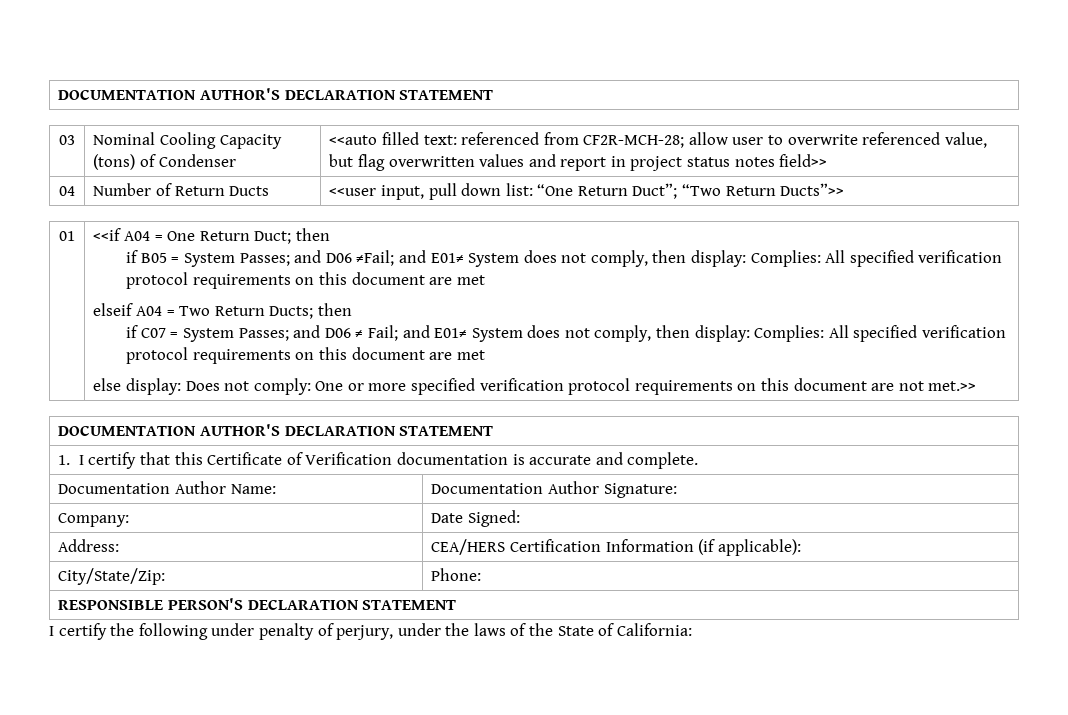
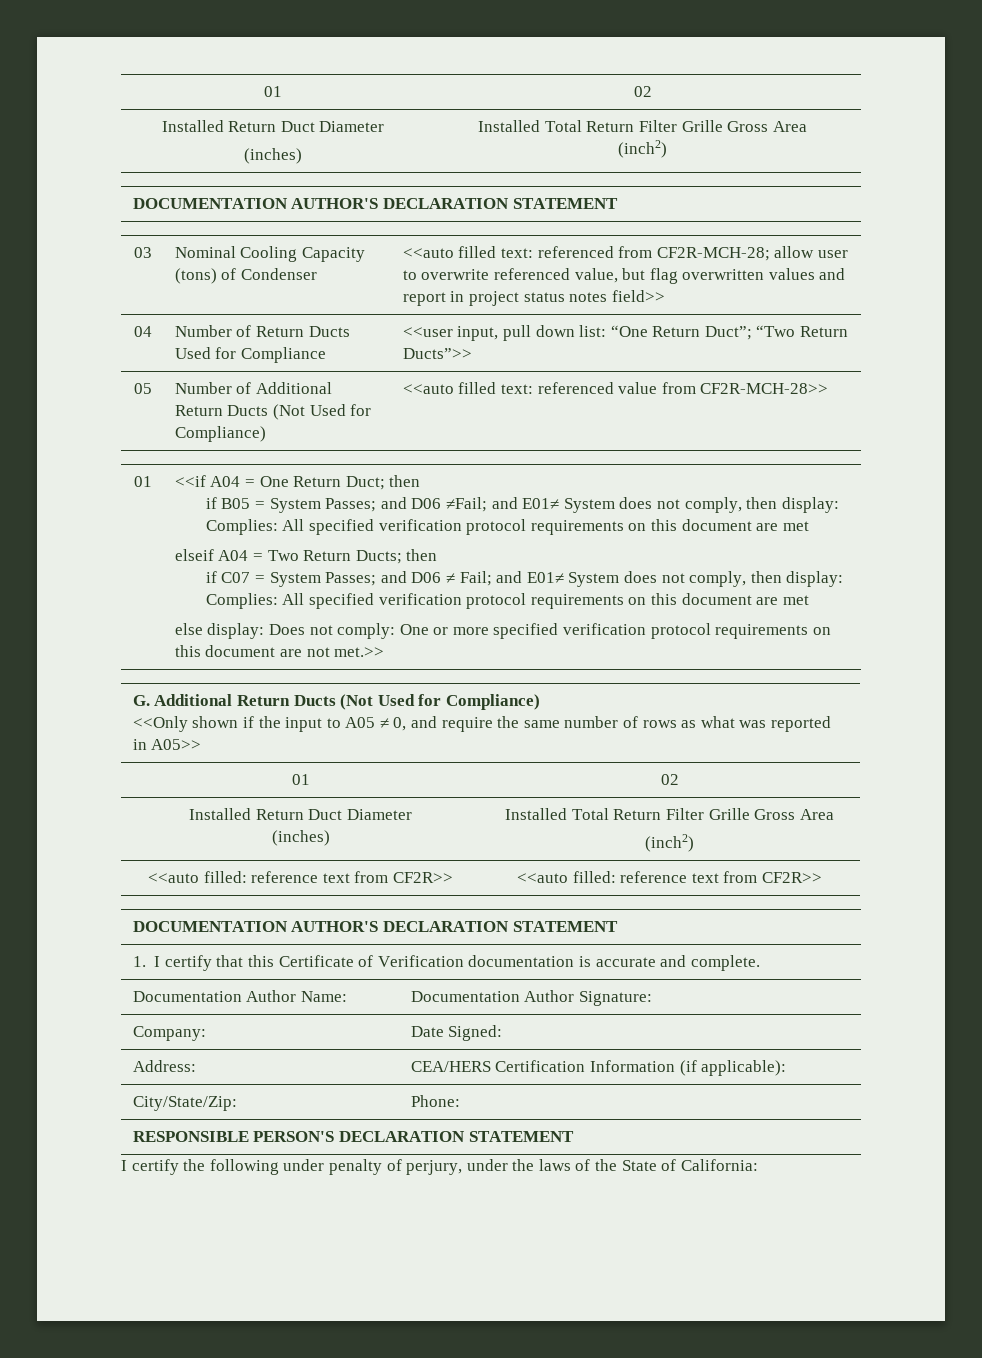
(58, 94) none -> [264,86,282,97] [633,86,652,97] [161,120,385,132] [244,148,302,164] [478,120,807,132] [618,140,667,158] 01 | 02 // Installed Return Duct Diameter // (inches) | Installed Total Return Filter Grille Gross Area // (inch2) //
(270, 191) none -> [174,347,326,363] Used for Compliance
(845, 189) none -> [133,383,152,394] [174,382,332,394] [174,404,372,420] [174,426,266,442] [402,382,829,394] // 05 | Number of Additional Return Ducts (Not Used for Compliance) | <<auto filled text: referenced value from CF2R-MCH-28>>
(977, 386) none -> [132,694,540,710] [132,716,831,732] [132,739,202,750] [291,774,310,785] [660,774,679,785] [189,808,412,820] [271,830,330,846] [505,808,834,820] [645,834,694,852] [148,871,453,883] [517,871,822,883] // G. Additional Return Ducts (Not Used for Compliance) // <<Only shown if the input to A05 ≠ 0, and require the same number of rows as what was reported in A05>> // 01 | 02 // Installed Return Duct Diameter // (inches) | Installed Total Return Filter Grille Gross Area // (inch2) // <<auto filled: reference text from CF2R>> | <<auto filled: reference text from CF2R>>

